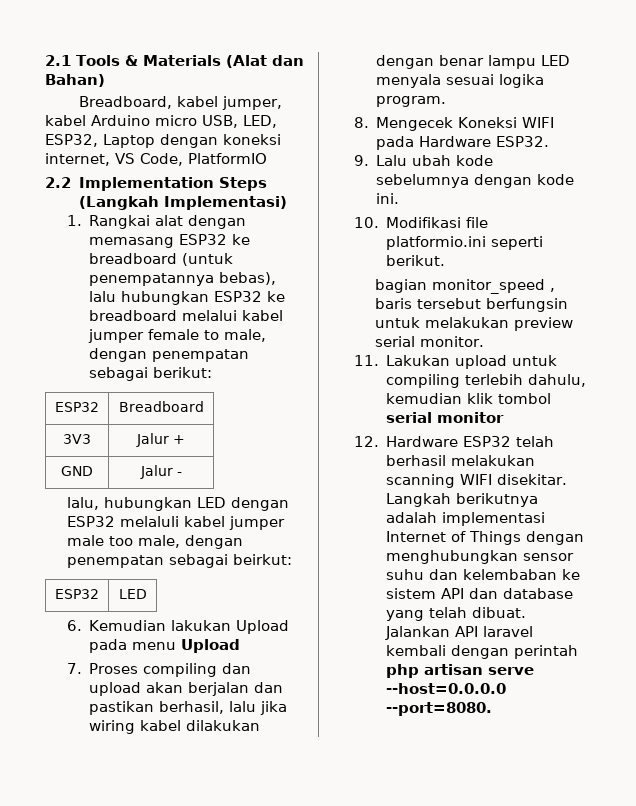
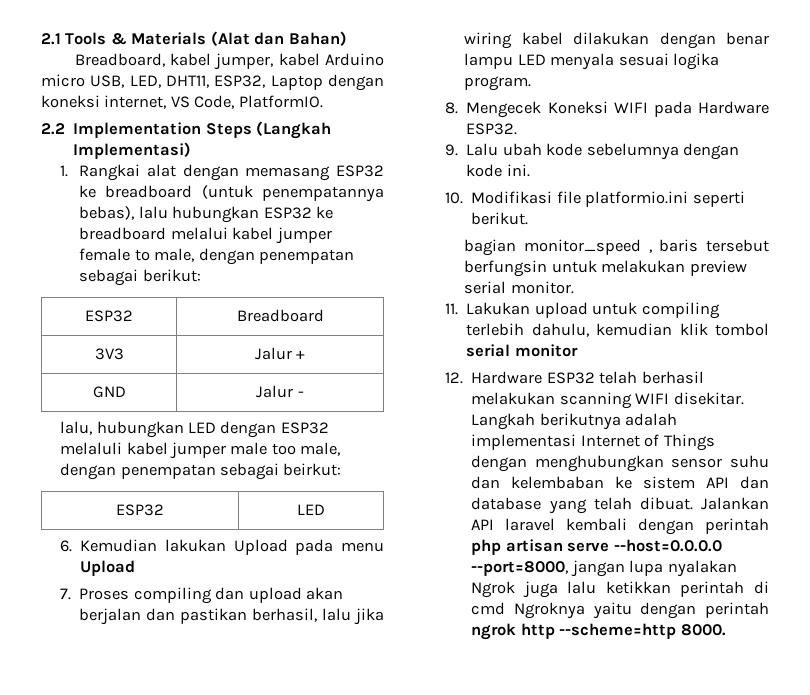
(277, 121) none -> [166,75,209,88] DHT11,
[188,153,267,164] PlatformIO -> [238,95,323,108] PlatformIO.
[386,702,493,716] --port=8080. -> [471,560,737,577] [471,581,769,598] [471,602,769,619] [471,623,726,640] --port=8000, jangan lupa nyalakan Ngrok juga lalu ketikkan perintah di cmd Ngroknya yaitu dengan perintah ngrok http --scheme=http 8000.

